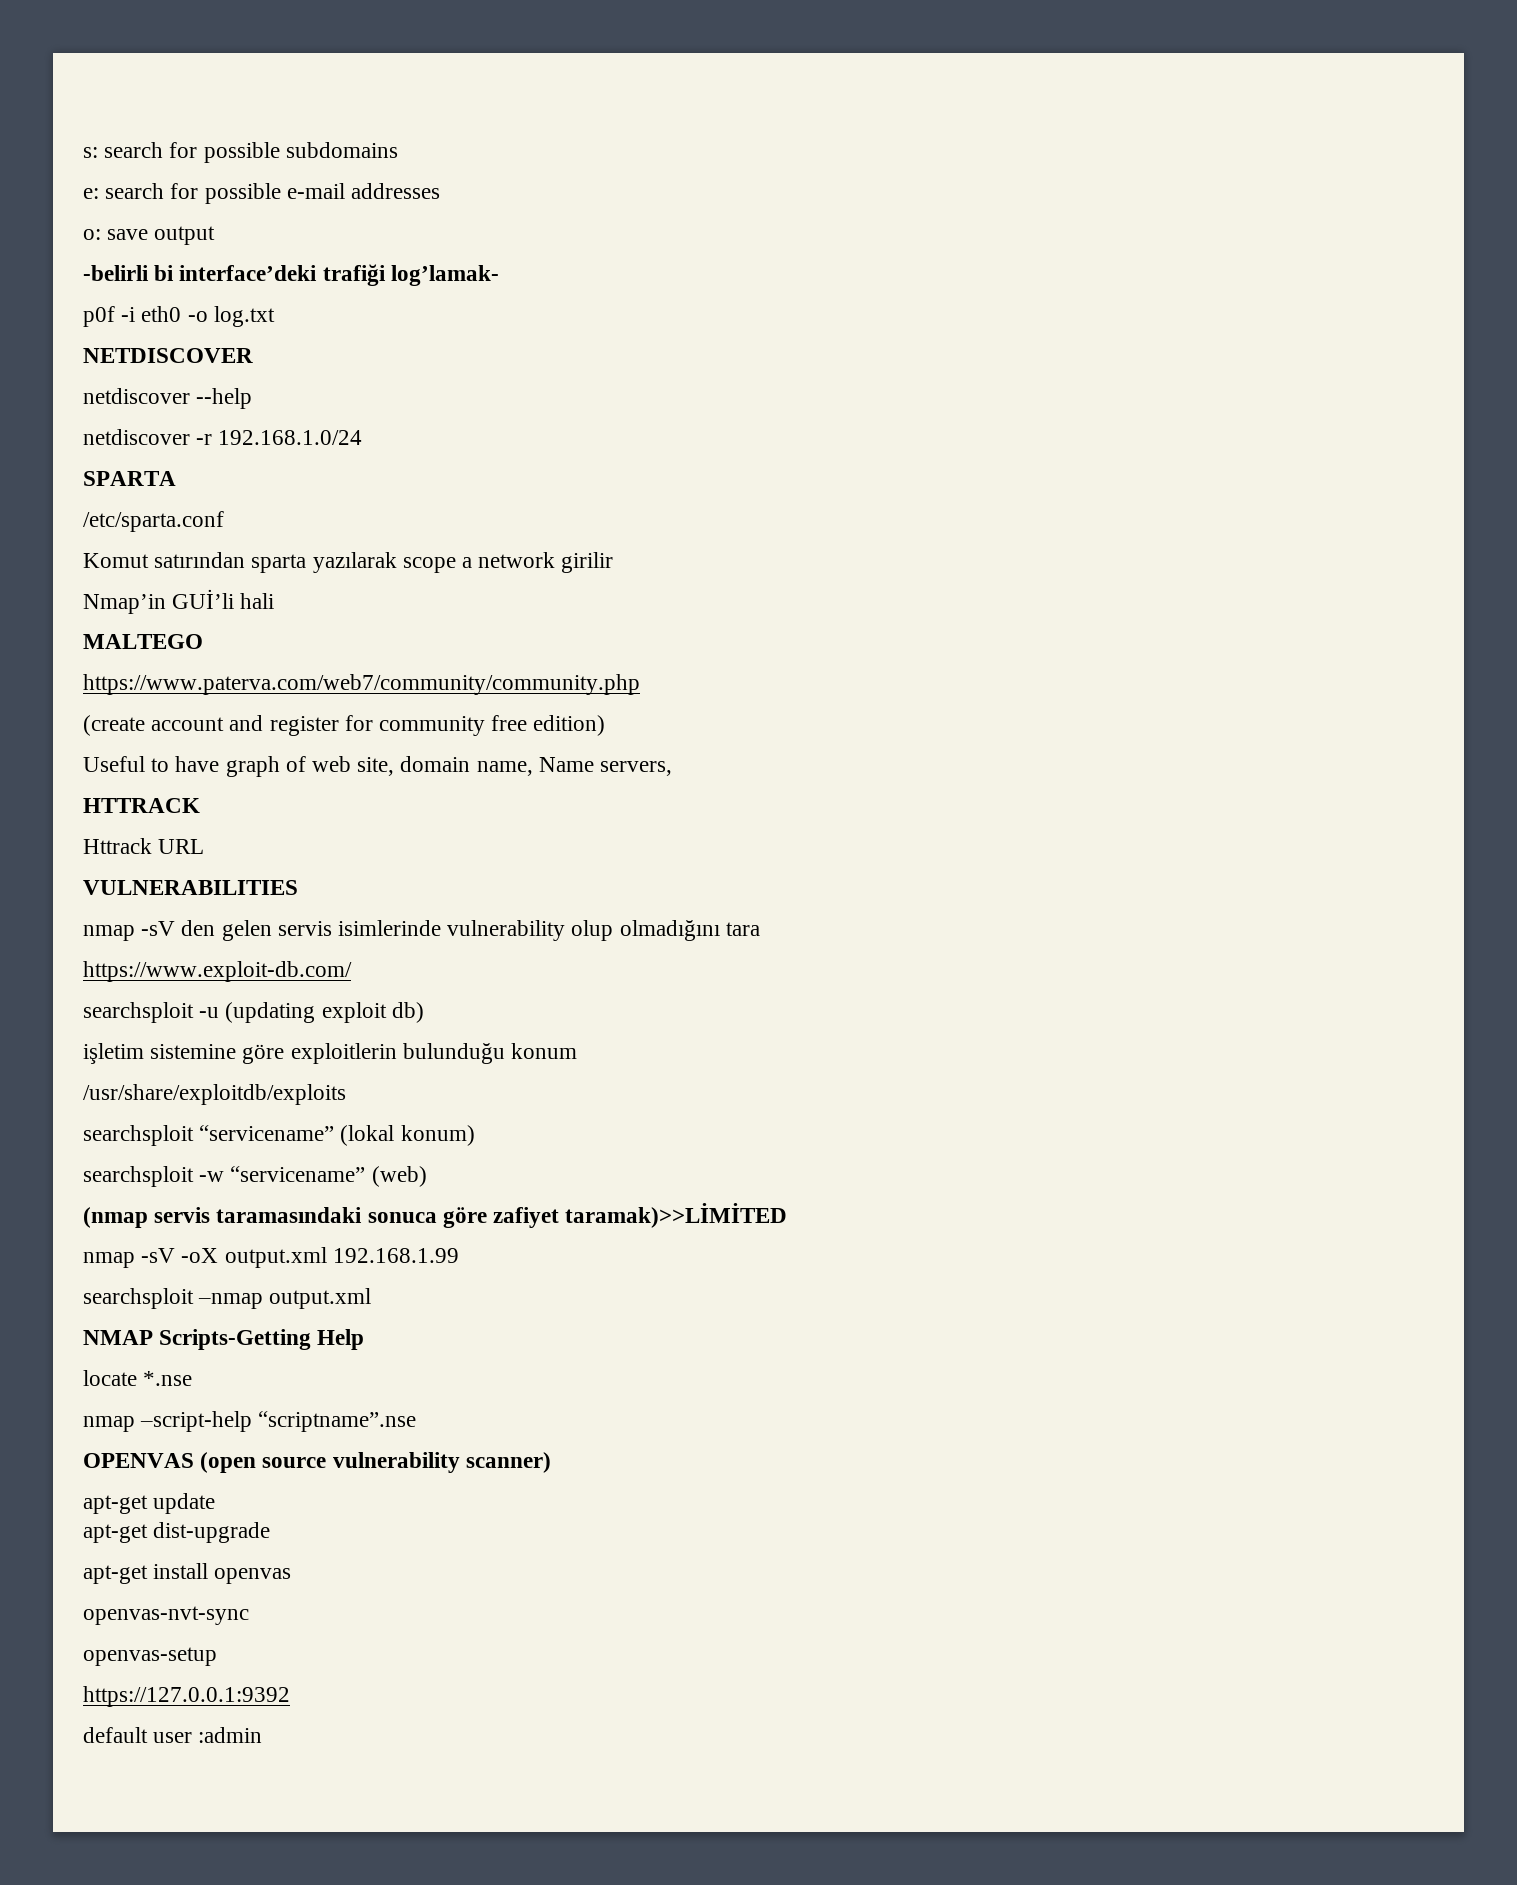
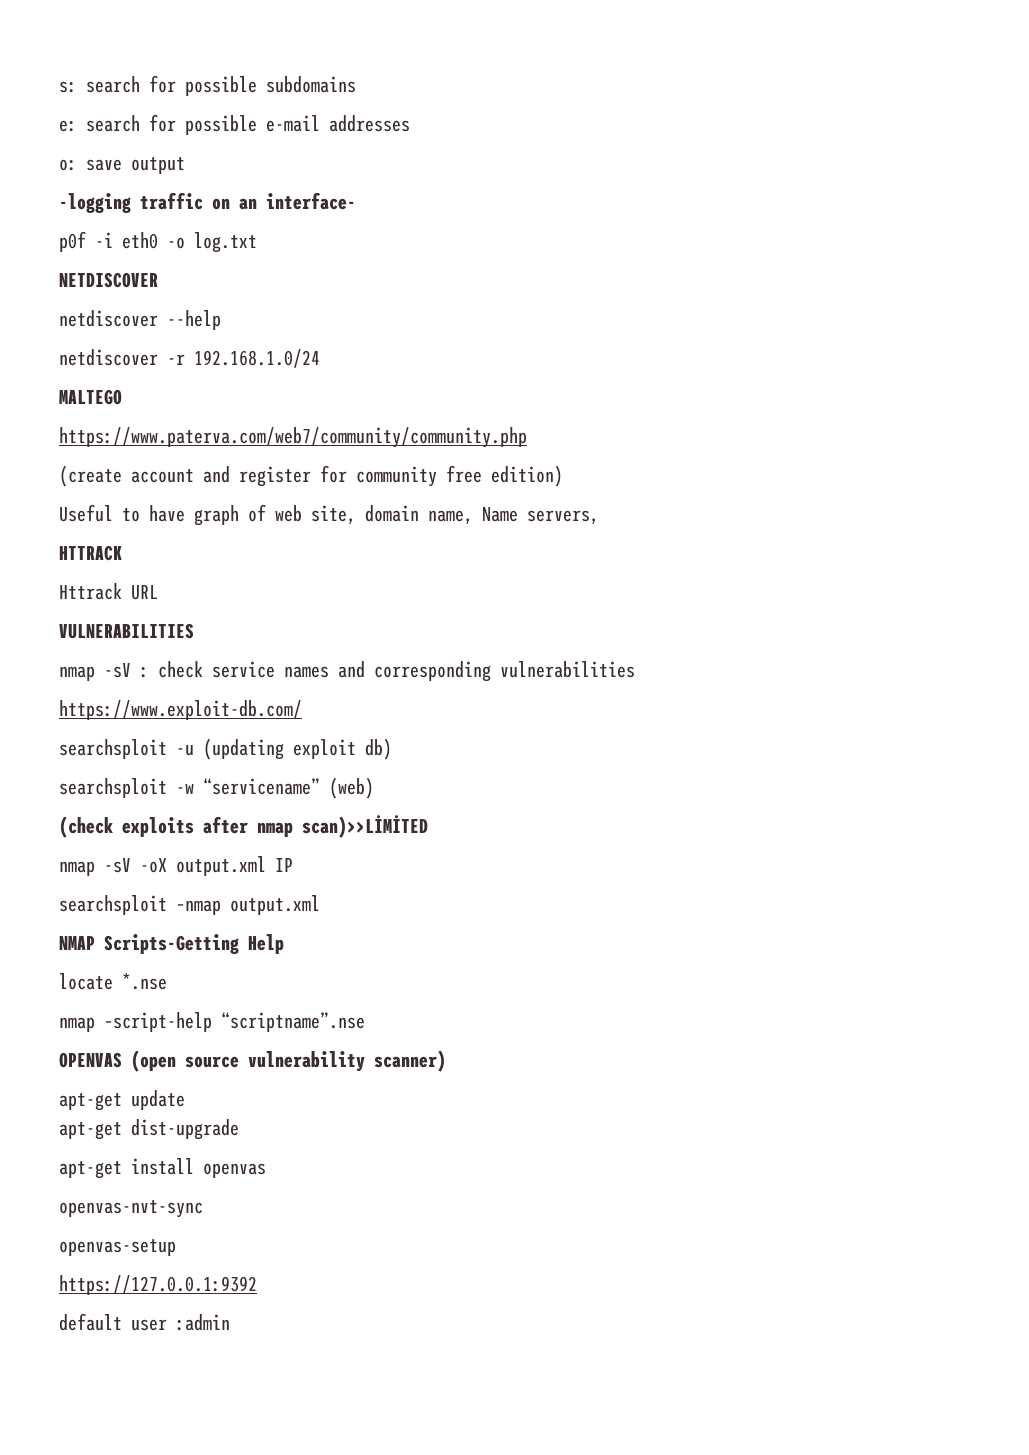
[83,264,499,286] -belirli bi interface’deki trafiği log’lamak- -> [59,192,356,213] -logging traffic on an interface-
[83,471,176,486] [83,511,224,532] [83,552,614,573] [83,589,275,614] // SPARTA // /etc/sparta.conf // Komut satırından sparta yazılarak scope a network girilir // Nmap’in GUİ’li hali -> (320, 358) none
[181,920,760,941] den gelen servis isimlerinde vulnerability olup olmadığını tara -> [140,661,635,682] : check service names and corresponding vulnerabilities
[83,1043,578,1064] [83,1084,346,1105] [83,1125,475,1146] [83,1166,427,1187] [83,1203,788,1228] işletim sistemine göre exploitlerin bulunduğu konum // /usr/share/exploitdb/exploits // searchsploit “servicename” (lokal konum) // searchsploit -w “servicename” (web) // (nmap servis taramasındaki sonuca göre zafiyet taramak)>>LİMİTED -> [59,777,374,799] [59,815,428,838] searchsploit -w “servicename” (web) // (check exploits after nmap scan)>>LİMİTED
[332,1248,459,1263] 192.168.1.99 -> [275,858,293,872] IP

